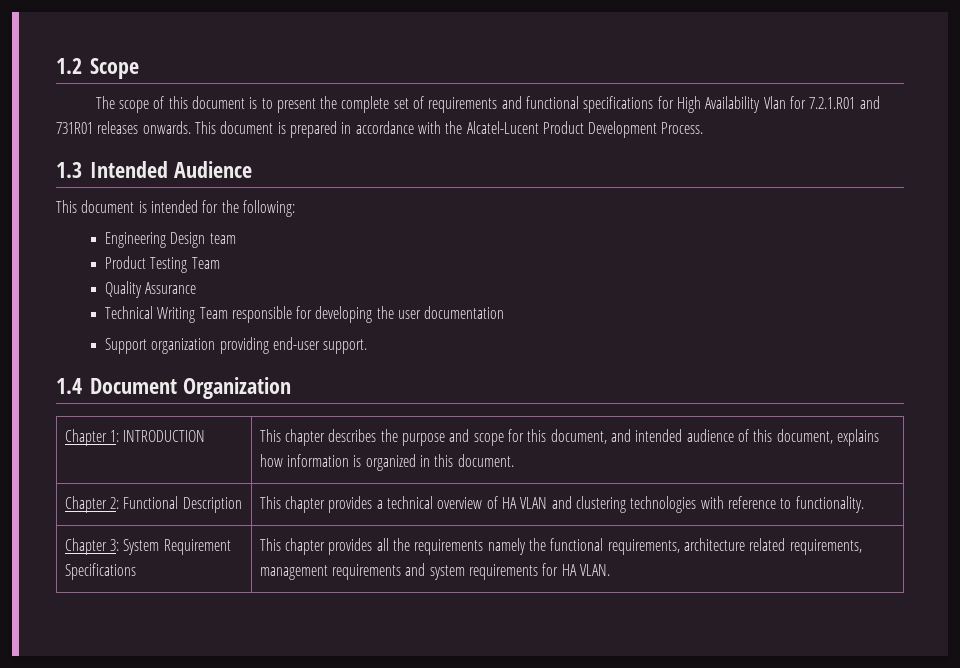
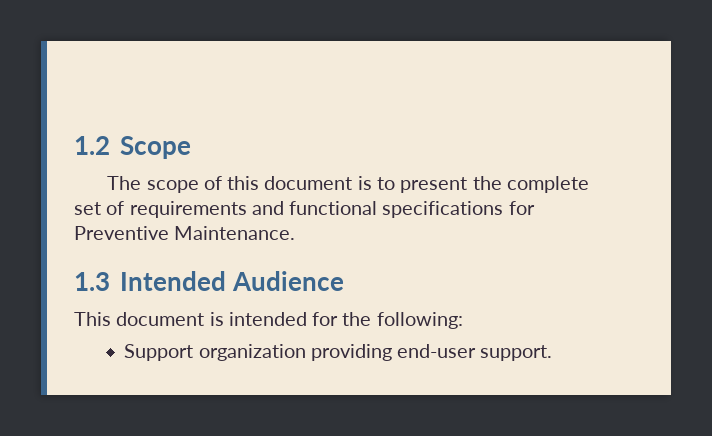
[677,96,880,113] [56,121,704,138] High Availability Vlan for 7.2.1.R01 and 731R01 releases onwards. This document is prepared in accordance with the Alcatel-Lucent Product Development Process. -> [74,226,296,240] Preventive Maintenance.
[104,232,236,248] [104,256,220,273] [104,281,197,298] [104,306,505,323] // Engineering Design team // Product Testing Team // Quality Assurance // Technical Writing Team responsible for developing the user documentation -> (463, 320) none
[56,377,291,399] [64,429,206,446] [259,429,879,446] [259,454,514,471] [64,496,242,513] [259,496,864,513] [64,538,231,555] [64,563,136,580] [259,538,862,555] [259,563,610,580] // 1.4 Document Organization // Chapter 1: INTRODUCTION | This chapter describes the purpose and scope for this document, and intended audience of this document, explains how information is organized in this document. // Chapter 2: Functional Description | This chapter provides a technical overview of HA VLAN and clustering technologies with reference to functionality. // Chapter 3: System Requirement Specifications | This chapter provides all the requirements namely the functional requirements, architecture related requirements, management requirements and system requirements for HA VLAN. -> (553, 353) none

